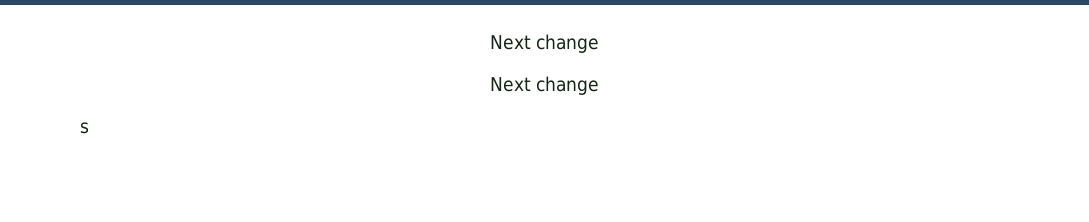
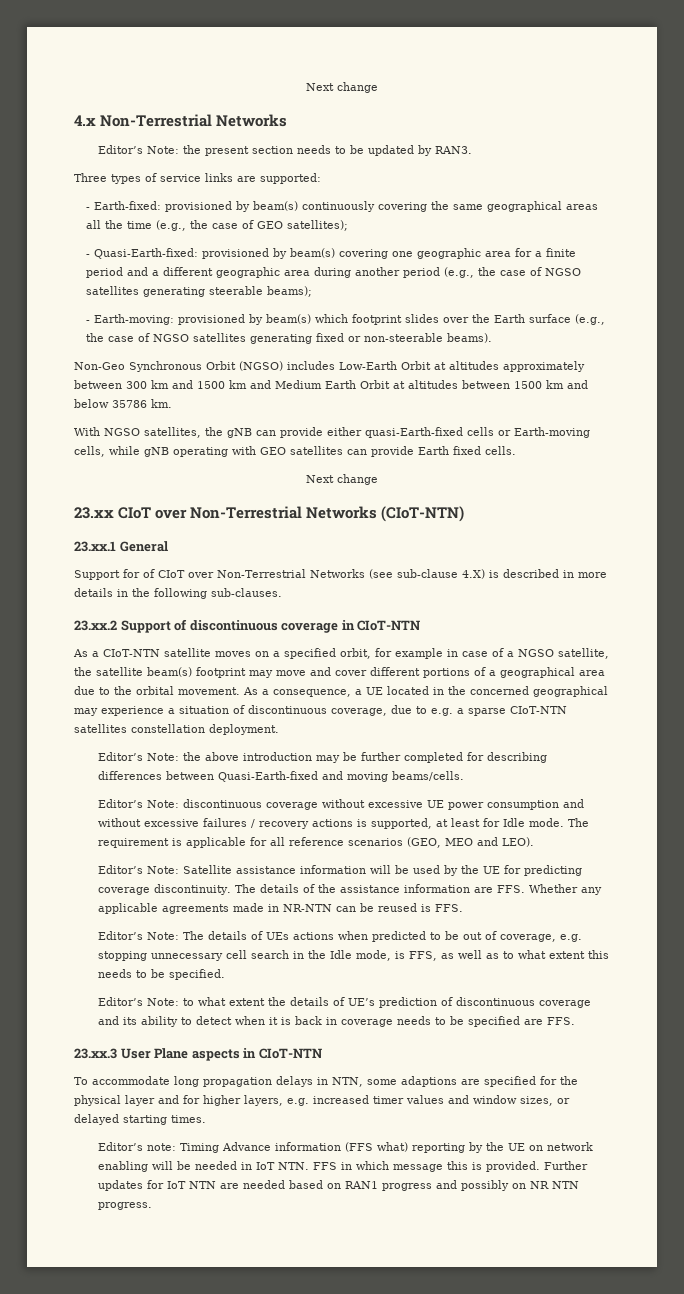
[489,34,600,53] [489,76,600,95] [79,122,89,134] Next change // Next change // s -> [306,82,378,93] [74,114,288,127] [98,145,473,156] [74,173,321,184] [86,201,599,212] [86,220,349,231] [86,248,577,259] [86,267,582,278] [86,286,313,297] [86,314,606,325] [86,333,493,344] [74,361,585,372] [74,380,588,389] [74,399,172,408] [74,427,590,438] [74,446,516,457] [306,474,378,485] [74,506,465,522] [74,541,168,552] [74,569,607,580] [74,588,282,599] [74,619,421,633] [73,648,609,659] [74,667,605,678] [74,686,608,697] [74,705,567,716] [74,724,279,735] [98,752,548,763] [98,771,465,782] [98,799,585,810] [98,818,590,829] [98,837,535,848] [98,865,583,876] [98,884,603,895] [98,903,464,914] [98,931,583,942] [98,950,610,961] [98,969,226,980] [98,997,592,1008] [98,1016,576,1027] [74,1048,322,1061] [74,1076,578,1087] [74,1095,570,1106] [74,1114,206,1125] [98,1142,594,1153] [98,1161,589,1172] [98,1180,580,1191] [98,1202,153,1210] Next change // 4.x Non-Terrestrial Networks // Editor’s Note: the present section needs to be updated by RAN3. // Three types of service links are supported: // - Earth-fixed: provisioned by beam(s) continuously covering the same geographical areas all the time (e.g., the case of GEO satellites); // - Quasi-Earth-fixed: provisioned by beam(s) covering one geographic area for a finite period and a different geographic area during another period (e.g., the case of NGSO satellites generating steerable beams); // - Earth-moving: provisioned by beam(s) which footprint slides over the Earth surface (e.g., the case of NGSO satellites generating fixed or non-steerable beams). // Non-Geo Synchronous Orbit (NGSO) includes Low-Earth Orbit at altitudes approximately between 300 km and 1500 km and Medium Earth Orbit at altitudes between 1500 km and below 35786 km. // With NGSO satellites, the gNB can provide either quasi-Earth-fixed cells or Earth-moving cells, while gNB operating with GEO satellites can provide Earth fixed cells. // Next change // 23.xx CIoT over Non-Terrestrial Networks (CIoT-NTN) // 23.xx.1 General // Support for of CIoT over Non-Terrestrial Networks (see sub-clause 4.X) is described in more details in the following sub-clauses. // 23.xx.2 Support of discontinuous coverage in CIoT-NTN // As a CIoT-NTN satellite moves on a specified orbit, for example in case of a NGSO satellite, the satellite beam(s) footprint may move and cover different portions of a geographical area due to the orbital movement. As a consequence, a UE located in the concerned geographical may experience a situation of discontinuous coverage, due to e.g. a sparse CIoT-NTN satellites constellation deployment. // Editor’s Note: the above introduction may be further completed for describing differences between Quasi-Earth-fixed and moving beams/cells. // Editor’s Note: discontinuous coverage without excessive UE power consumption and without excessive failures / recovery actions is supported, at least for Idle mode. The requirement is applicable for all reference scenarios (GEO, MEO and LEO). // Editor’s Note: Satellite assistance information will be used by the UE for predicting coverage discontinuity. The details of the assistance information are FFS. Whether any applicable agreements made in NR-NTN can be reused is FFS. // Editor’s Note: The details of UEs actions when predicted to be out of coverage, e.g. stopping unnecessary cell search in the Idle mode, is FFS, as well as to what extent this needs to be specified. // Editor’s Note: to what extent the details of UE’s prediction of discontinuous coverage and its ability to detect when it is back in coverage needs to be specified are FFS. // 23.xx.3 User Plane aspects in CIoT-NTN // To accommodate long propagation delays in NTN, some adaptions are specified for the physical layer and for higher layers, e.g. increased timer values and window sizes, or delayed starting times. // Editor’s note: Timing Advance information (FFS what) reporting by the UE on network enabling will be needed in IoT NTN. FFS in which message this is provided. Further updates for IoT NTN are needed based on RAN1 progress and possibly on NR NTN progress.

